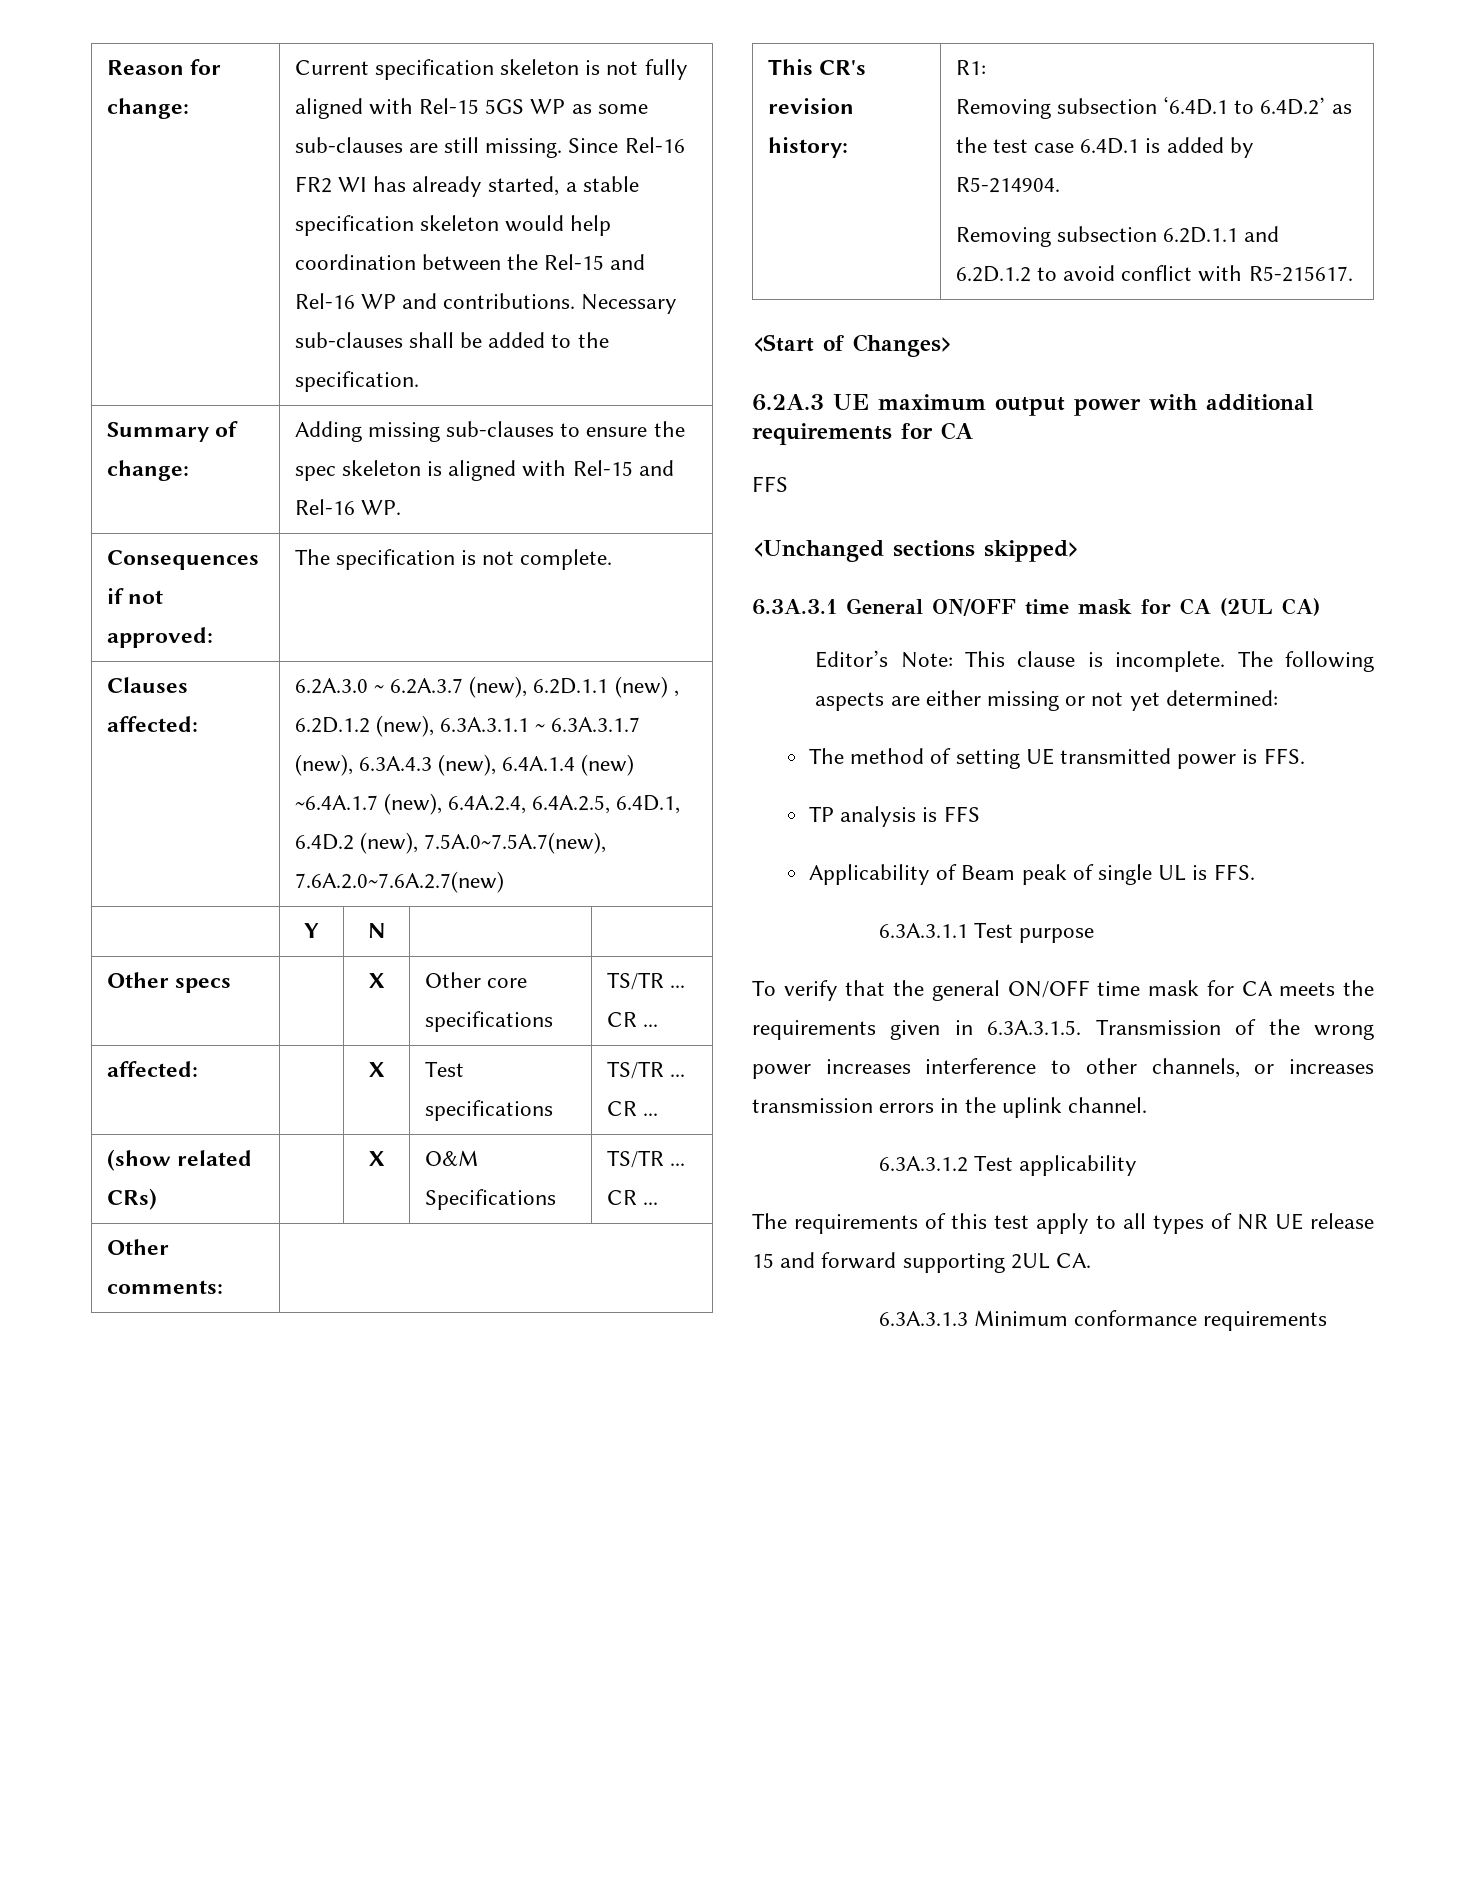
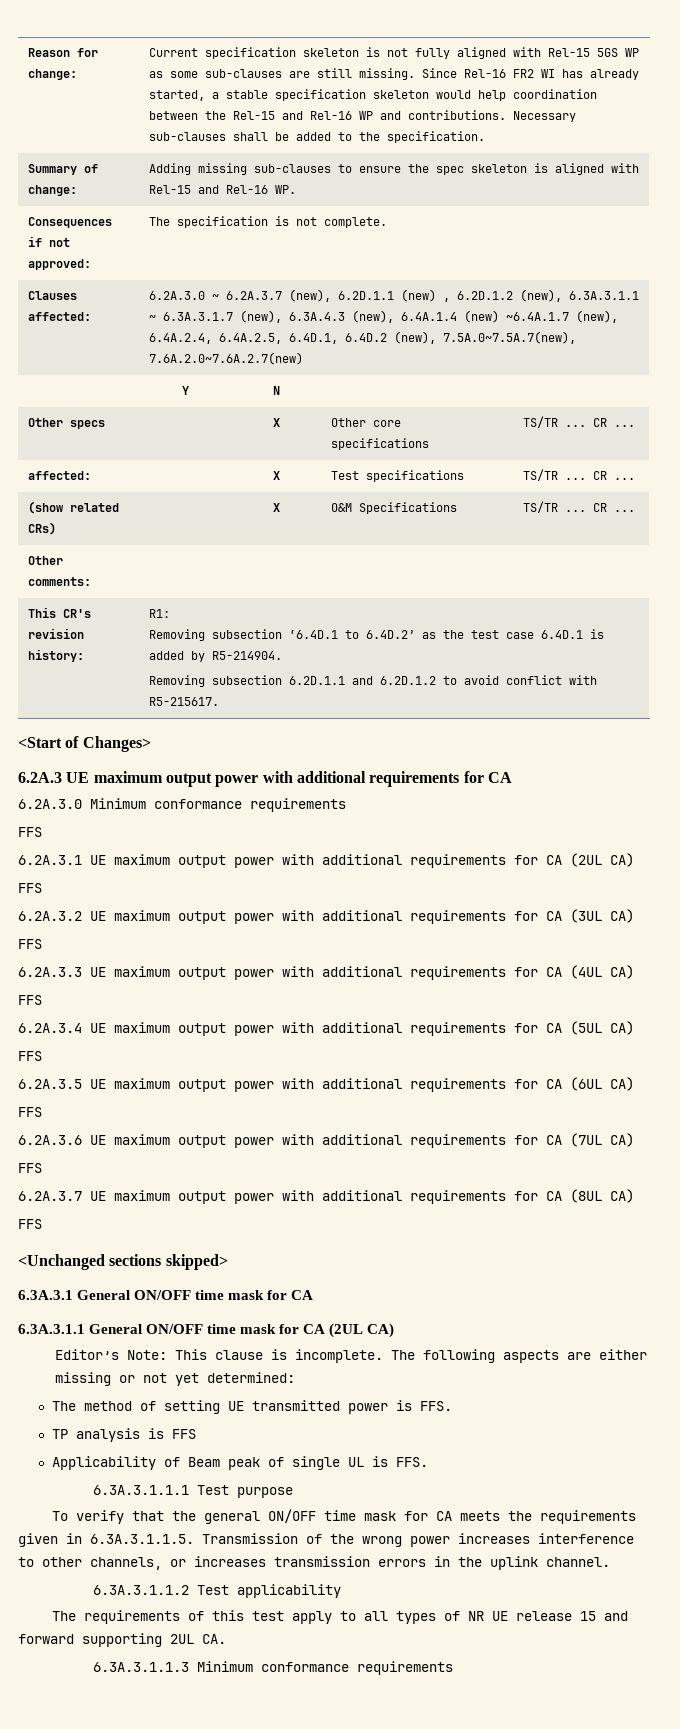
(973, 431) none -> [18,798,346,812] [18,827,42,837] [18,853,634,868] [18,883,42,893] [18,909,634,924] [18,939,42,949] [18,965,634,980] [18,995,42,1005] [18,1021,634,1036] [18,1051,42,1061] [18,1077,634,1092] [18,1107,42,1117] [18,1133,634,1148] [18,1163,42,1173] [18,1189,634,1204] // 6.2A.3.0 Minimum conformance requirements // FFS // 6.2A.3.1 UE maximum output power with additional requirements for CA (2UL CA) // FFS // 6.2A.3.2 UE maximum output power with additional requirements for CA (3UL CA) // FFS // 6.2A.3.3 UE maximum output power with additional requirements for CA (4UL CA) // FFS // 6.2A.3.4 UE maximum output power with additional requirements for CA (5UL CA) // FFS // 6.2A.3.5 UE maximum output power with additional requirements for CA (6UL CA) // FFS // 6.2A.3.6 UE maximum output power with additional requirements for CA (7UL CA) // FFS // 6.2A.3.7 UE maximum output power with additional requirements for CA (8UL CA)
(1211, 606) none -> [18,1324,326,1334] // 6.3A.3.1.1 General ON/OFF time mask for CA
[878,923,968,938] 6.3A.3.1.1 -> [92,1485,189,1495] 6.3A.3.1.1.1
[987,1020,1082,1035] 6.3A.3.1.5. -> [90,1534,194,1544] 6.3A.3.1.1.5.
[878,1156,968,1172] 6.3A.3.1.2 -> [92,1585,189,1595] 6.3A.3.1.1.2
[878,1311,968,1326] 6.3A.3.1.3 -> [92,1662,189,1672] 6.3A.3.1.1.3

